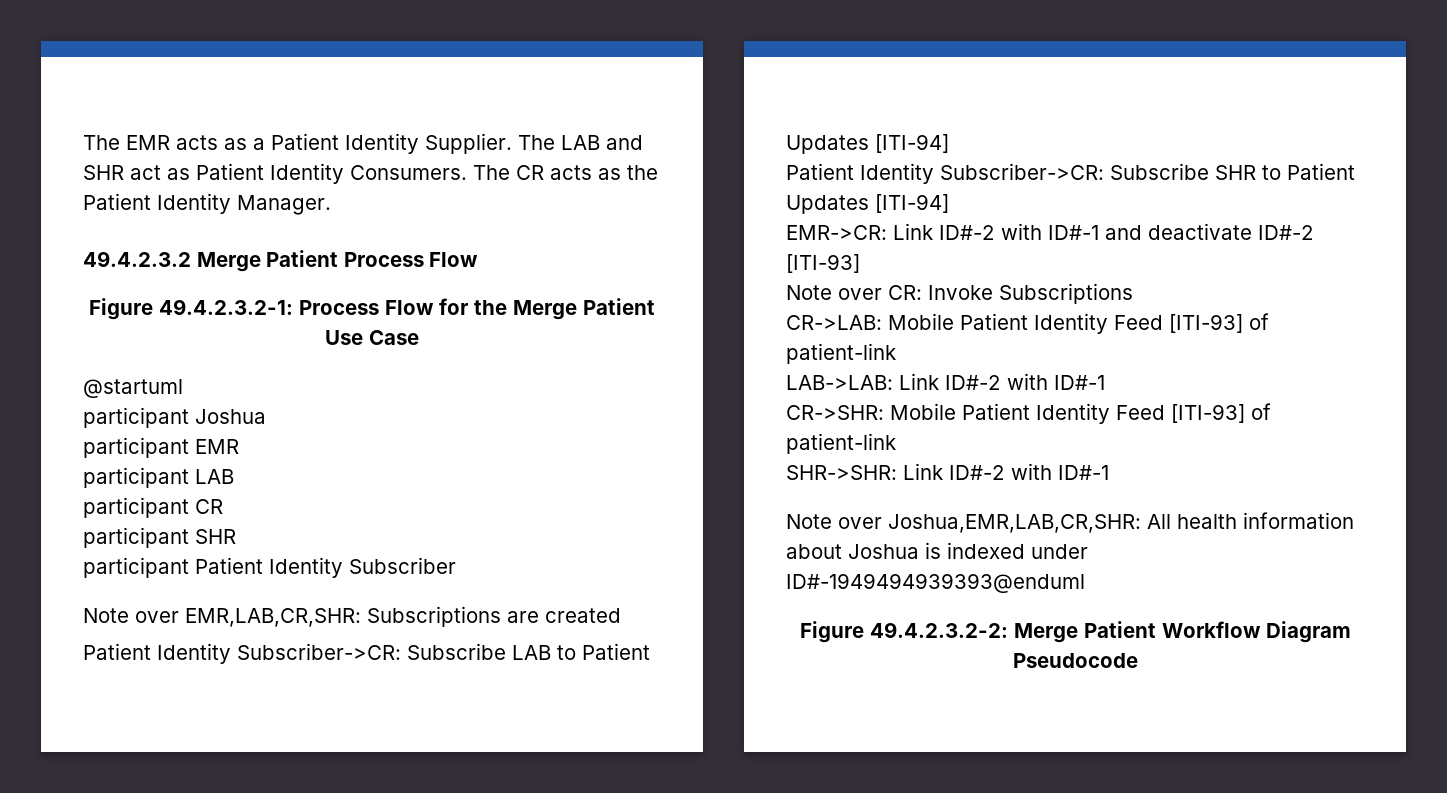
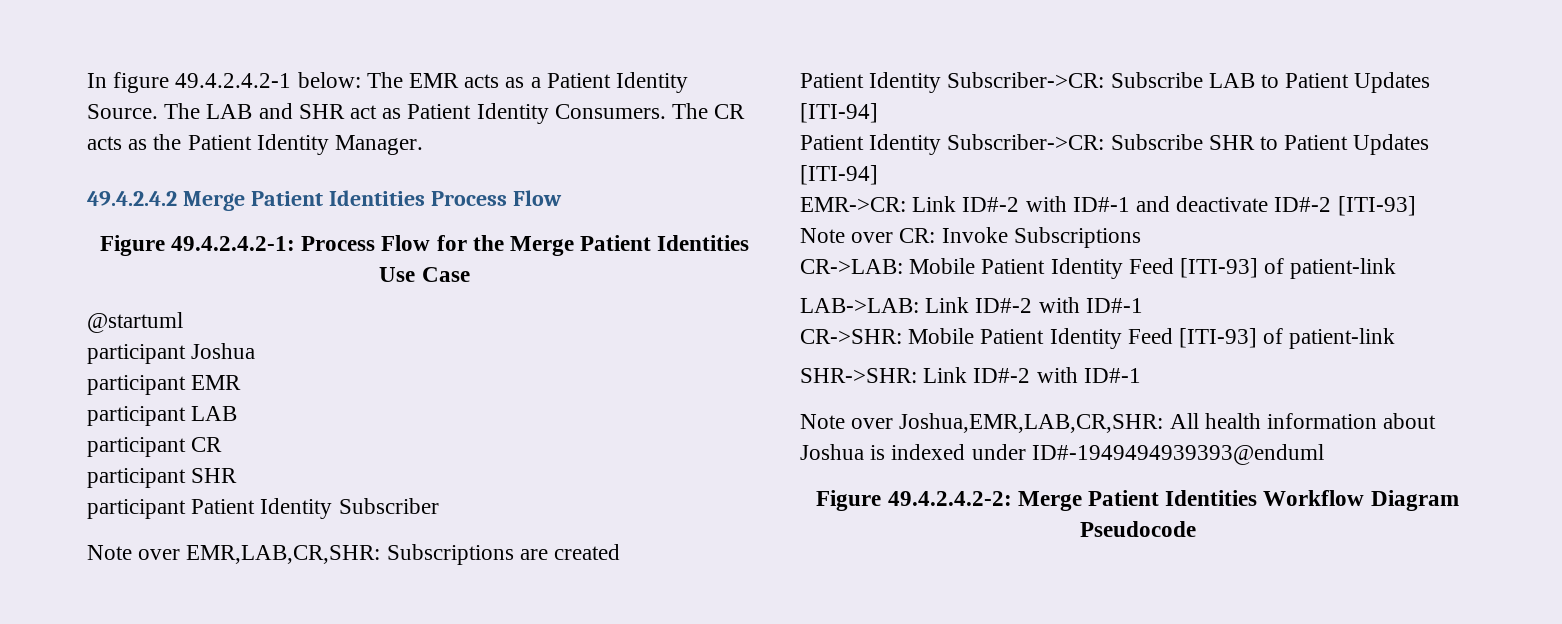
(83, 142) none -> [87,72,361,93] In figure 49.4.2.4.2-1 below:
[425,133,512,154] Supplier. -> [87,104,158,119] Source.
[83,250,339,272] 49.4.2.3.2 Merge Patient -> [87,190,425,211] 49.4.2.4.2 Merge Patient Identities
[159,299,293,315] 49.4.2.3.2-1: -> [170,236,295,251] 49.4.2.4.2-1:
(655, 306) none -> [657,235,750,251] Identities
[869,621,1156,643] 49.4.2.3.2-2: Merge Patient -> [887,490,1258,511] 49.4.2.4.2-2: Merge Patient Identities

